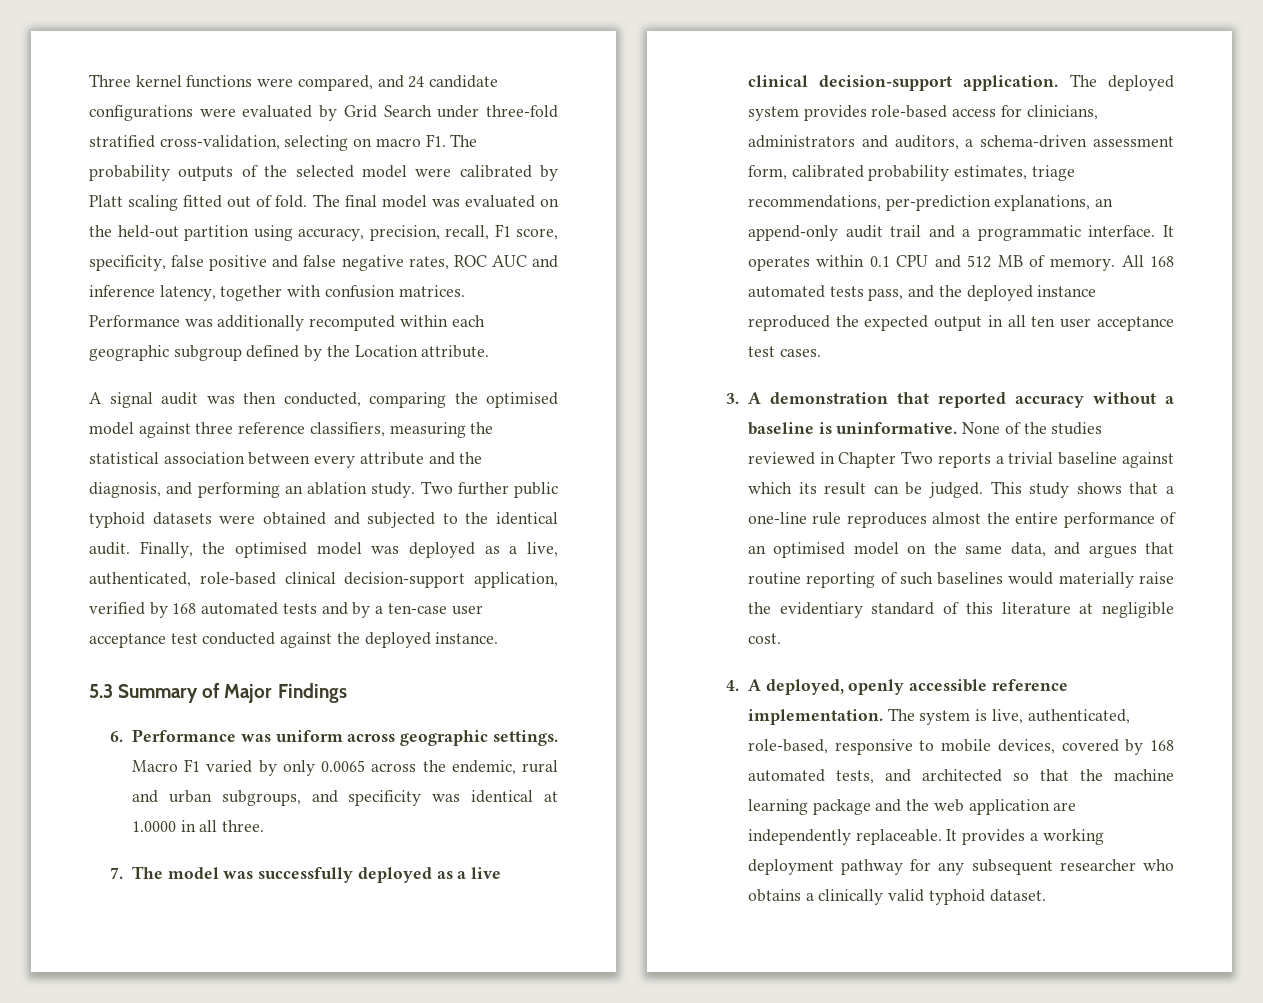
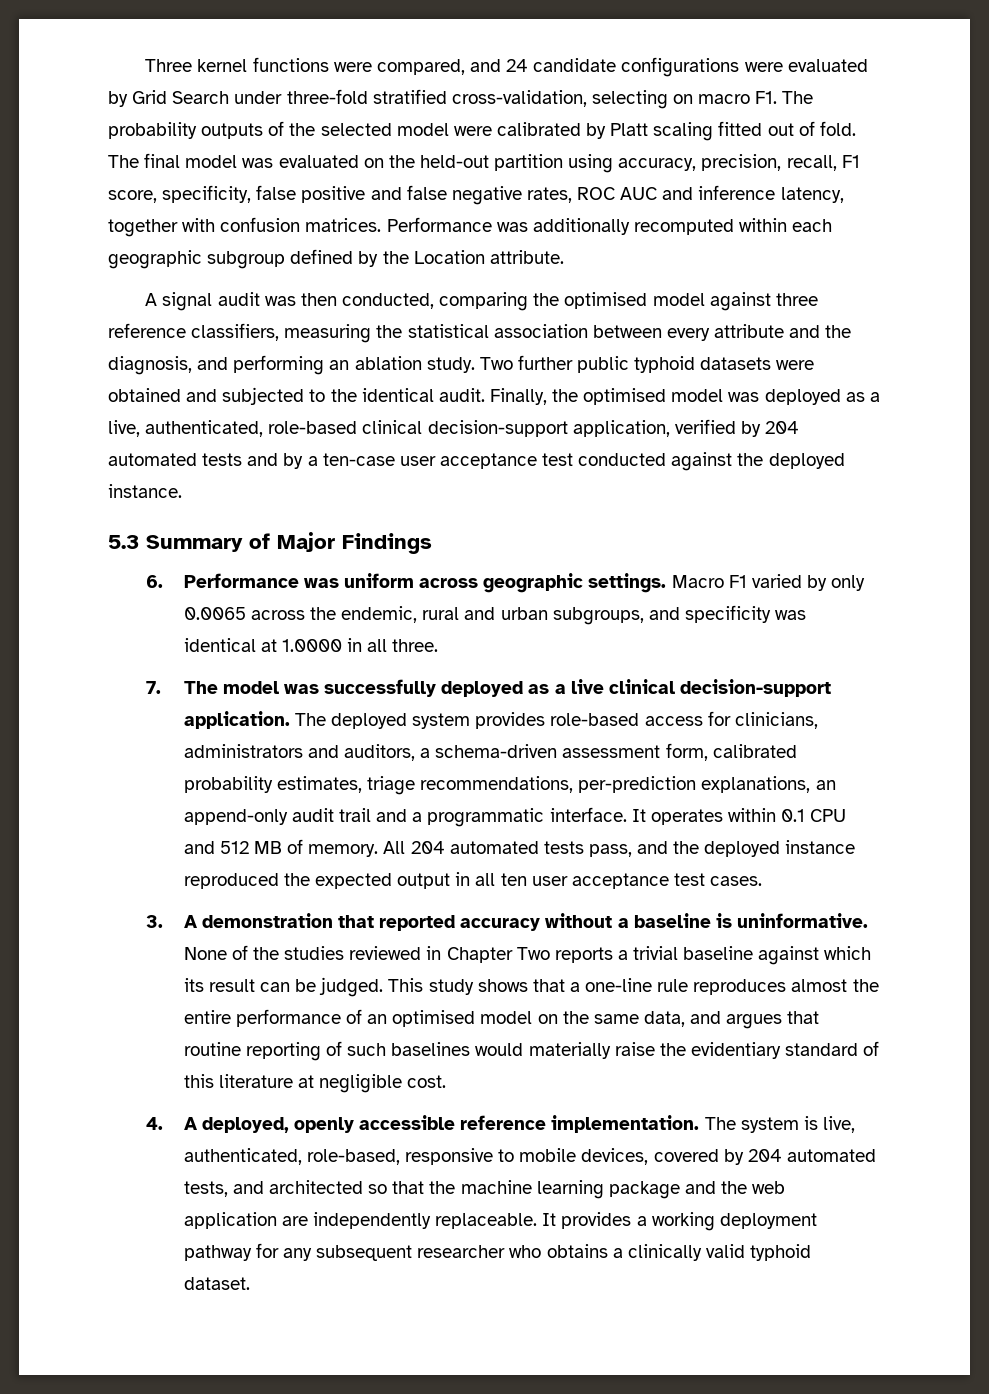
[172,603,197,614] 168 -> [765,421,800,434] 204
[1150,256,1174,267] 168 -> [410,841,445,854] 204
[1150,740,1174,751] 168 -> [747,1149,782,1162] 204

